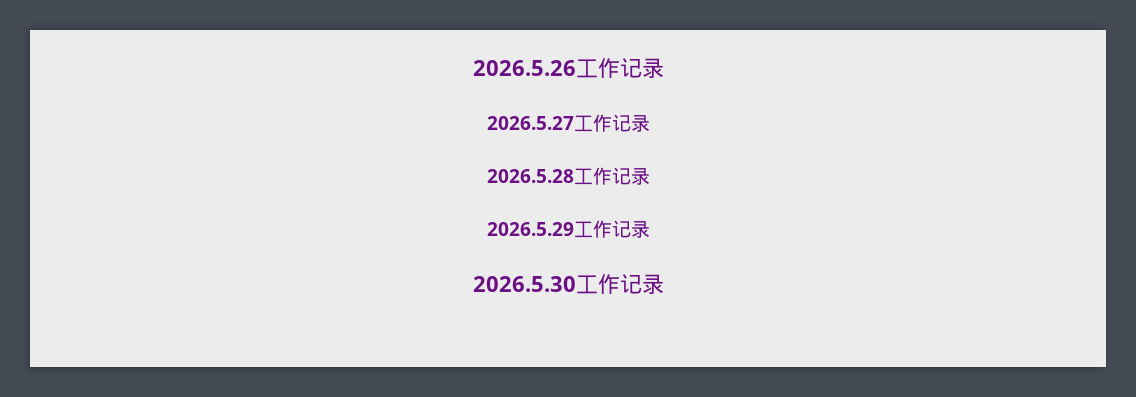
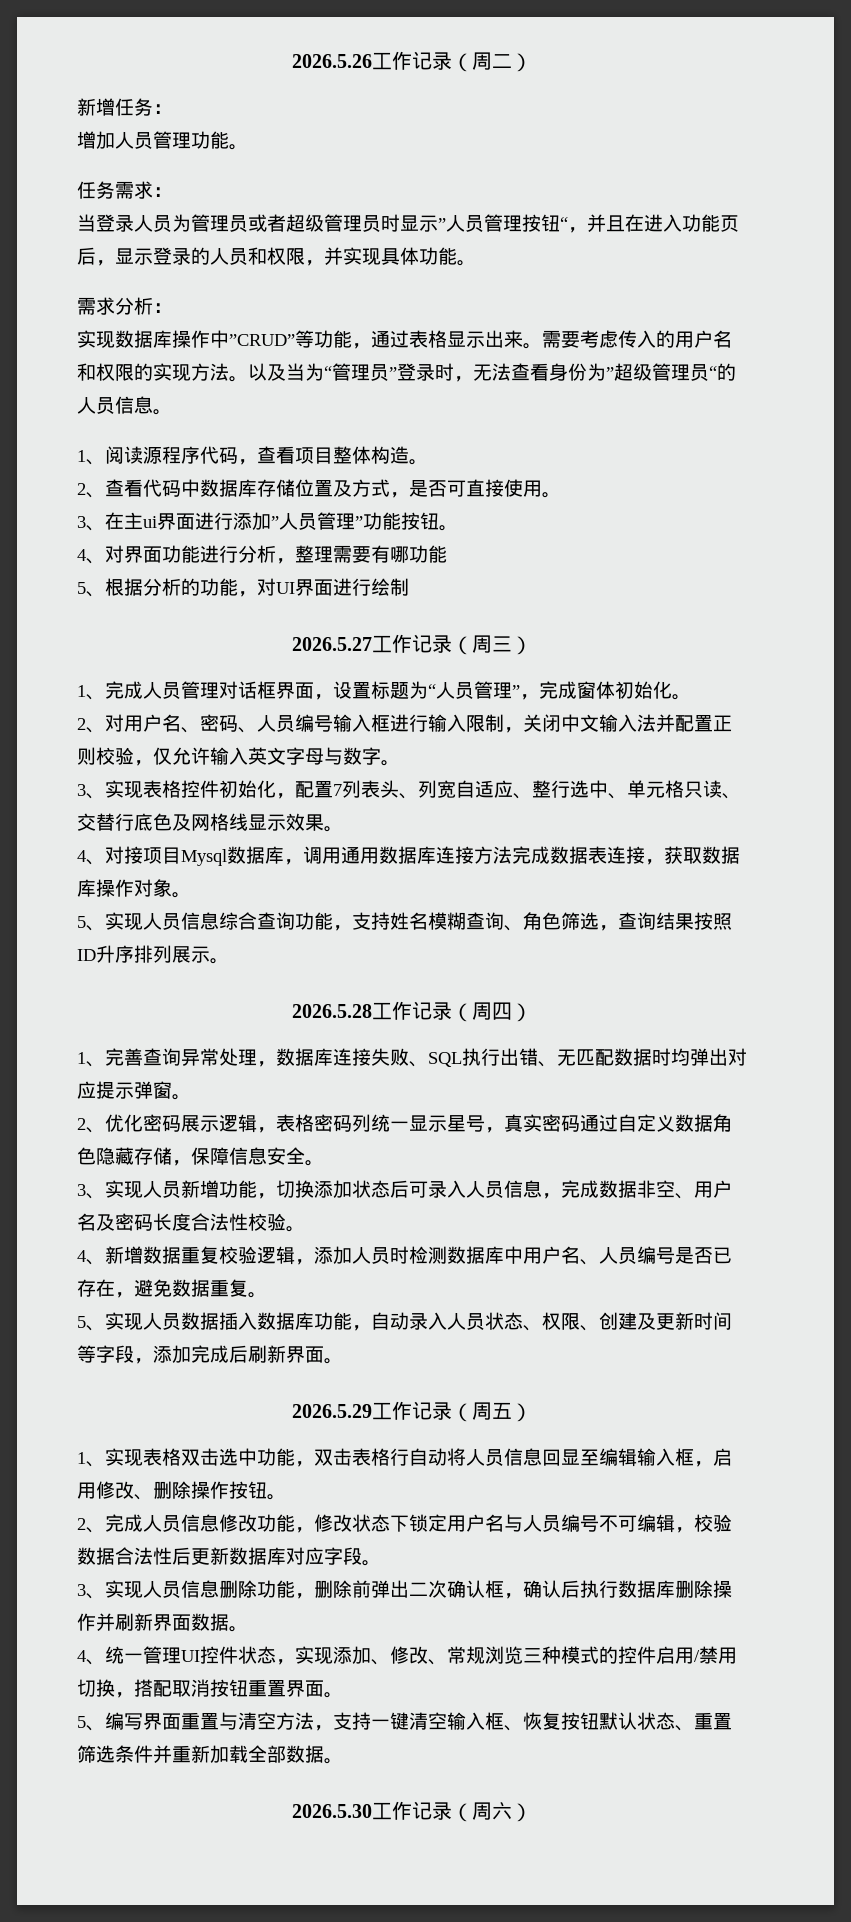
[486,114,650,132] [486,167,650,185] [486,220,650,238] // 2026.5.27工作记录 // 2026.5.28工作记录 // 2026.5.29工作记录 -> [452,52,532,72] [77,98,172,116] [77,131,248,150] [77,181,172,199] [77,214,739,233] [77,247,476,266] [77,297,172,315] [77,330,732,349] [77,363,736,382] [77,396,172,415] [77,446,428,465] [77,479,561,498] [77,512,458,531] [77,545,447,564] [77,578,409,597] [292,634,532,655] [77,681,691,700] [77,714,732,733] [77,747,400,766] [77,780,741,799] [77,813,343,832] [77,846,740,866] [77,879,191,898] [77,912,732,931] [77,945,229,964] [292,1001,532,1022] [77,1048,747,1067] [77,1081,191,1100] [77,1114,732,1133] [77,1147,324,1166] [77,1180,732,1199] [77,1213,305,1232] [77,1246,732,1265] [77,1279,267,1298] [77,1312,732,1331] [77,1345,343,1364] [292,1401,532,1422] [77,1448,732,1467] [77,1481,286,1500] [77,1514,732,1533] [77,1547,381,1566] [77,1580,732,1599] [77,1613,248,1632] [77,1646,737,1665] [77,1679,343,1698] [77,1712,732,1731] [77,1745,343,1764] （周二） // 新增任务： // 增加人员管理功能。 // 任务需求： // 当登录人员为管理员或者超级管理员时显示”人员管理按钮“，并且在进入功能页后，显示登录的人员和权限，并实现具体功能。 // 需求分析： // 实现数据库操作中”CRUD”等功能，通过表格显示出来。需要考虑传入的用户名和权限的实现方法。以及当为“管理员”登录时，无法查看身份为”超级管理员“的人员信息。 // 1、阅读源程序代码，查看项目整体构造。 // 2、查看代码中数据库存储位置及方式，是否可直接使用。 // 3、在主ui界面进行添加”人员管理”功能按钮。 // 4、对界面功能进行分析，整理需要有哪功能 // 5、根据分析的功能，对UI界面进行绘制 // 2026.5.27工作记录（周三） // 1、完成人员管理对话框界面，设置标题为“人员管理”，完成窗体初始化。 // 2、对用户名、密码、人员编号输入框进行输入限制，关闭中文输入法并配置正则校验，仅允许输入英文字母与数字。 // 3、实现表格控件初始化，配置7列表头、列宽自适应、整行选中、单元格只读、交替行底色及网格线显示效果。 // 4、对接项目Mysql数据库，调用通用数据库连接方法完成数据表连接，获取数据库操作对象。 // 5、实现人员信息综合查询功能，支持姓名模糊查询、角色筛选，查询结果按照ID升序排列展示。 // 2026.5.28工作记录（周四） // 1、完善查询异常处理，数据库连接失败、SQL执行出错、无匹配数据时均弹出对应提示弹窗。 // 2、优化密码展示逻辑，表格密码列统一显示星号，真实密码通过自定义数据角色隐藏存储，保障信息安全。 // 3、实现人员新增功能，切换添加状态后可录入人员信息，完成数据非空、用户名及密码长度合法性校验。 // 4、新增数据重复校验逻辑，添加人员时检测数据库中用户名、人员编号是否已存在，避免数据重复。 // 5、实现人员数据插入数据库功能，自动录入人员状态、权限、创建及更新时间等字段，添加完成后刷新界面。 // 2026.5.29工作记录（周五） // 1、实现表格双击选中功能，双击表格行自动将人员信息回显至编辑输入框，启用修改、删除操作按钮。 // 2、完成人员信息修改功能，修改状态下锁定用户名与人员编号不可编辑，校验数据合法性后更新数据库对应字段。 // 3、实现人员信息删除功能，删除前弹出二次确认框，确认后执行数据库删除操作并刷新界面数据。 // 4、统一管理UI控件状态，实现添加、修改、常规浏览三种模式的控件启用/禁用切换，搭配取消按钮重置界面。 // 5、编写界面重置与清空方法，支持一键清空输入框、恢复按钮默认状态、重置筛选条件并重新加载全部数据。
(664, 284) none -> [452,1802,532,1822] （周六）

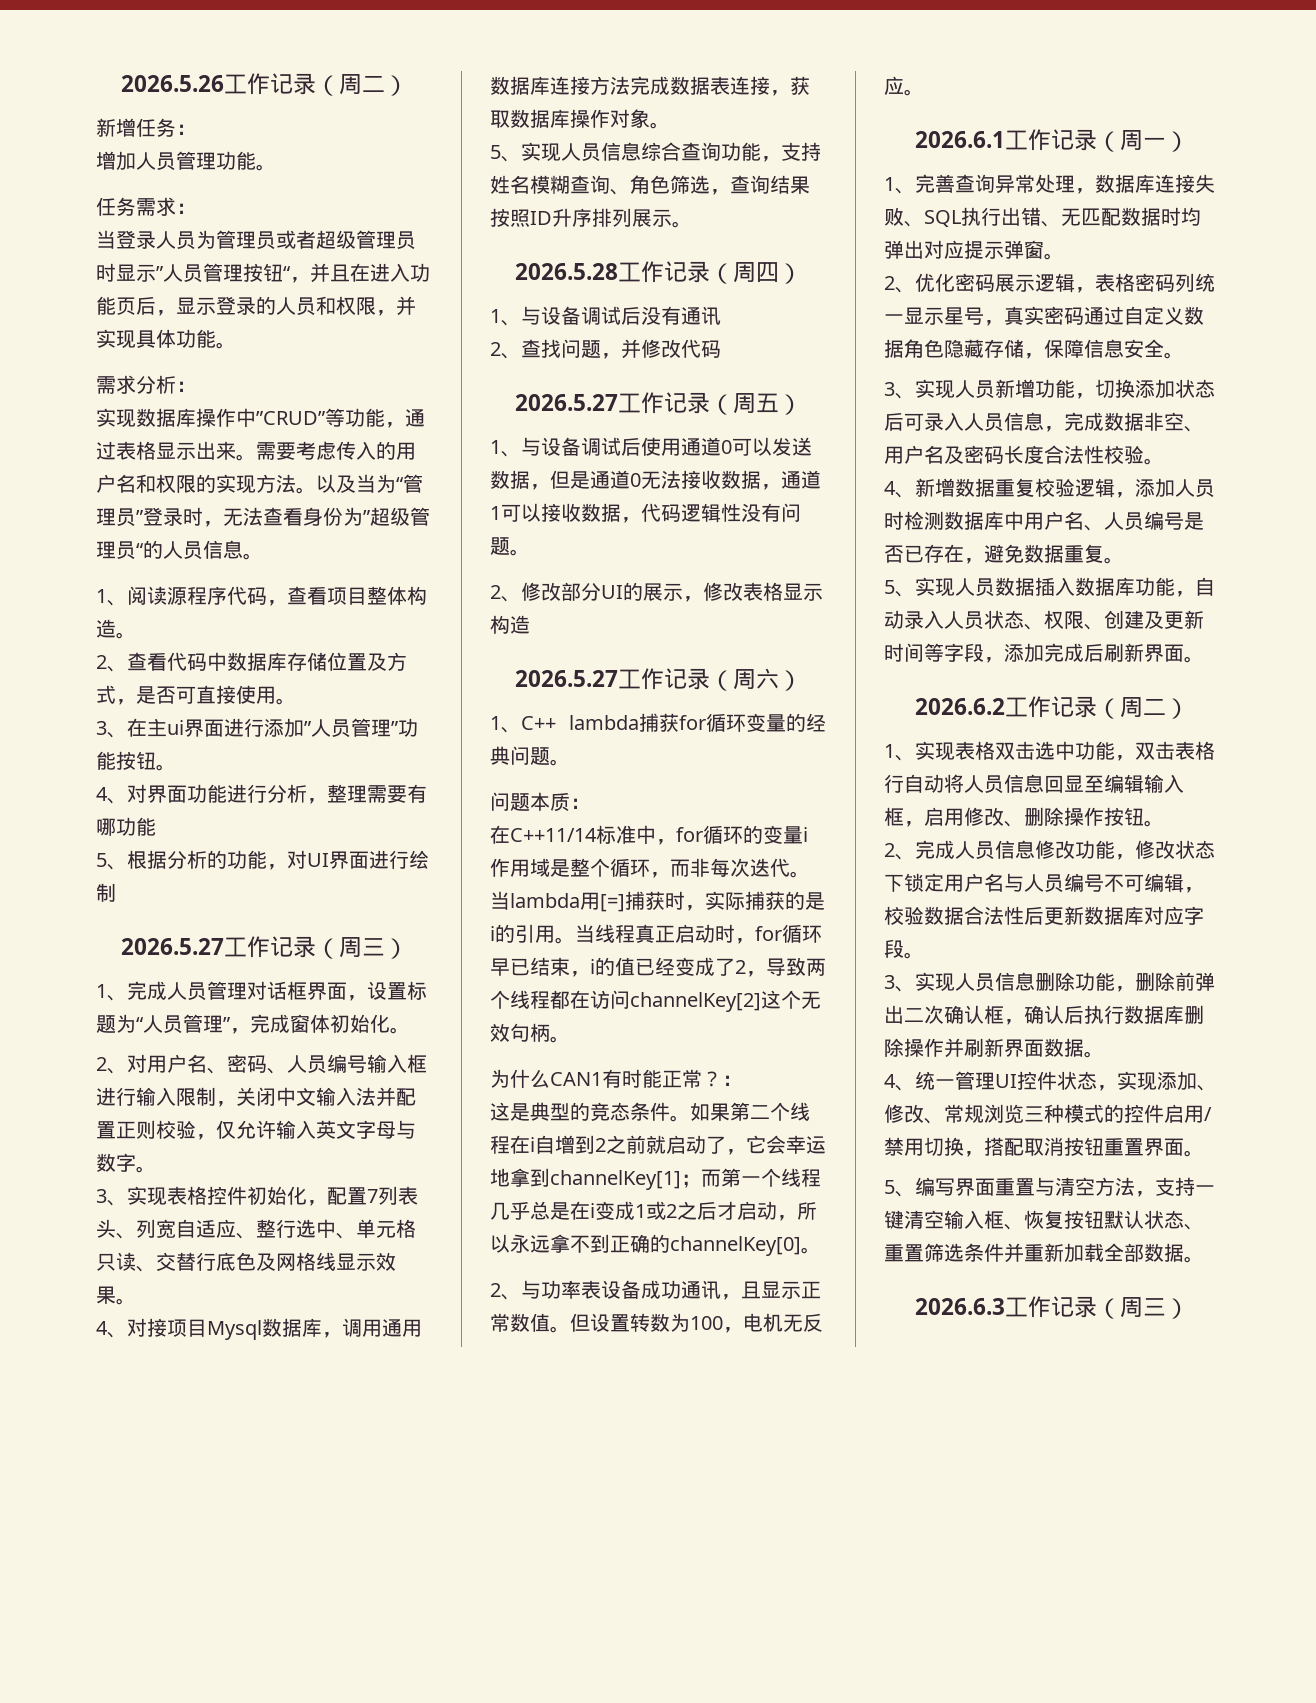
(532, 1012) none -> [490,306,721,326] [490,339,721,359] [514,392,802,415] [490,437,812,457] [490,470,821,490] [490,503,801,523] [490,537,530,556] [490,582,823,602] [490,615,530,634] [514,668,802,691] [490,713,826,733] [490,746,570,766] [490,792,590,811] [490,825,808,845] [490,858,810,878] [490,891,825,912] [490,924,822,944] [490,957,826,977] [490,990,821,1012] [490,1023,570,1043] [490,1069,742,1088] [490,1102,810,1122] [490,1135,826,1155] [490,1168,821,1190] [490,1201,817,1221] [490,1234,821,1256] [490,1280,821,1300] [490,1313,823,1333] [884,76,924,96] [915,129,1189,152] // 1、与设备调试后没有通讯 // 2、查找问题，并修改代码 // 2026.5.27工作记录（周五） // 1、与设备调试后使用通道0可以发送数据，但是通道0无法接收数据，通道1可以接收数据，代码逻辑性没有问题。 // 2、修改部分UI的展示，修改表格显示构造 // 2026.5.27工作记录（周六） // 1、C++ lambda捕获for循环变量的经典问题。 // 问题本质： // 在C++11/14标准中，for循环的变量i作用域是整个循环，而非每次迭代。当lambda用[=]捕获时，实际捕获的是i的引用。当线程真正启动时，for循环早已结束，i的值已经变成了2，导致两个线程都在访问channelKey[2]这个无效句柄。 // 为什么CAN1有时能正常？： // 这是典型的竞态条件。如果第二个线程在i自增到2之前就启动了，它会幸运地拿到channelKey[1]；而第一个线程几乎总是在i变成1或2之后才启动，所以永远拿不到正确的channelKey[0]。 // 2、与功率表设备成功通讯，且显示正常数值。但设置转数为100，电机无反应。 // 2026.6.1工作记录（周一）
[292,1401,512,1422] 2026.5.29工作记录（周五 -> [915,696,1166,719] 2026.6.2工作记录（周二
[292,1801,512,1822] 2026.5.30工作记录（周六 -> [915,1296,1166,1319] 2026.6.3工作记录（周三

